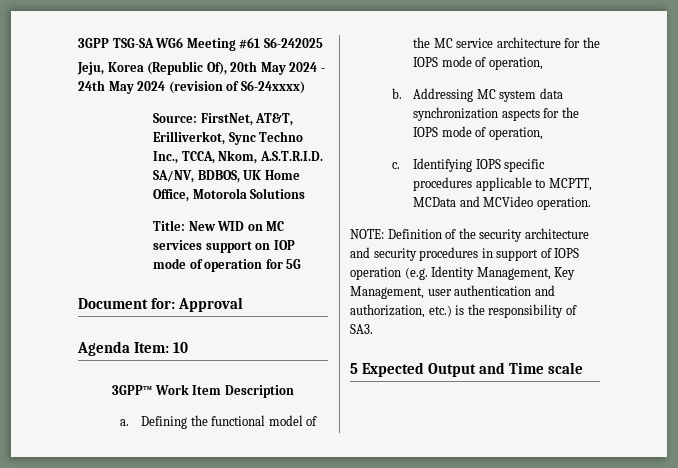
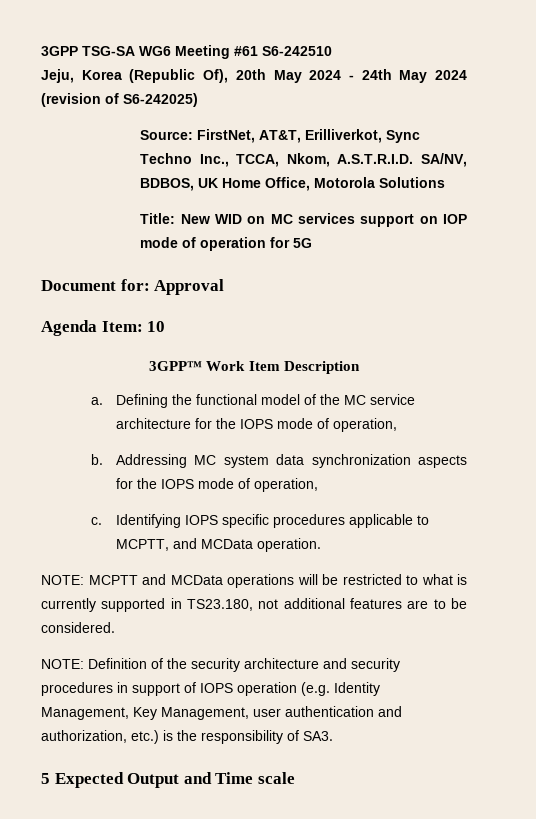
[263,37,323,48] S6-242025 -> [262,46,332,56] S6-242510
[240,80,305,94] S6-24xxxx) -> [123,93,198,107] S6-242025)
[413,196,591,210] MCData and MCVideo operation. -> [172,538,321,552] [41,574,467,588] [41,598,467,612] [41,622,115,633] and MCData operation. // NOTE: MCPTT and MCData operations will be restricted to what is currently supported in TS23.180, not additional features are to be considered.

